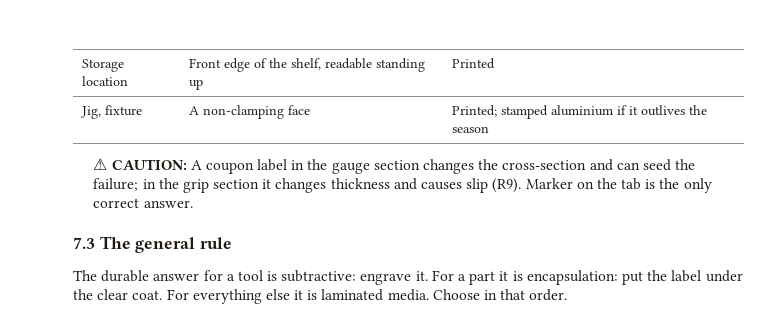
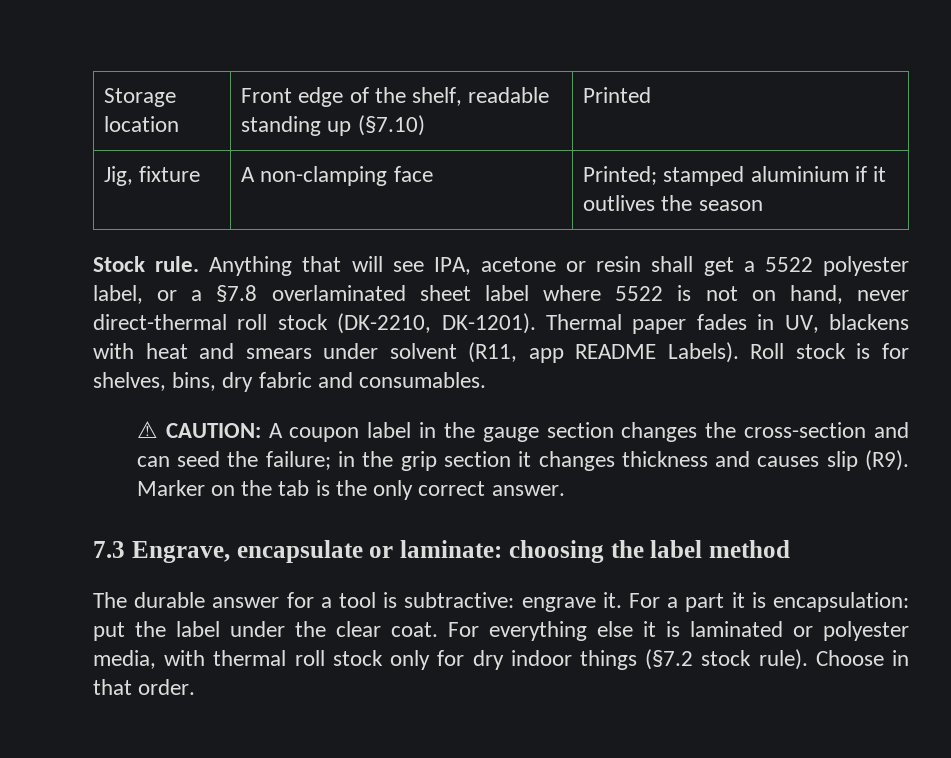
(204, 84) none -> [357,115,425,136] (§7.10)
(490, 129) none -> [93,256,909,276] [93,285,910,304] [93,313,909,334] [93,342,910,363] [93,372,487,392] // Stock rule. Anything that will see IPA, acetone or resin shall get a 5522 polyester label, or a §7.8 overlaminated sheet label where 5522 is not on hand, never direct-thermal roll stock (DK-2210, DK-1201). Thermal paper fades in UV, blackens with heat and smears under solvent (R11, app README Labels). Roll stock is for shelves, bins, dry fabric and consumables.
[99,236,233,253] The general rule -> [131,540,790,563] Engrave, encapsulate or laminate: choosing the label method
[387,289,429,301] media. -> [793,621,909,641] [93,649,808,670] or polyester media, with thermal roll stock only for dry indoor things (§7.2 stock rule).

